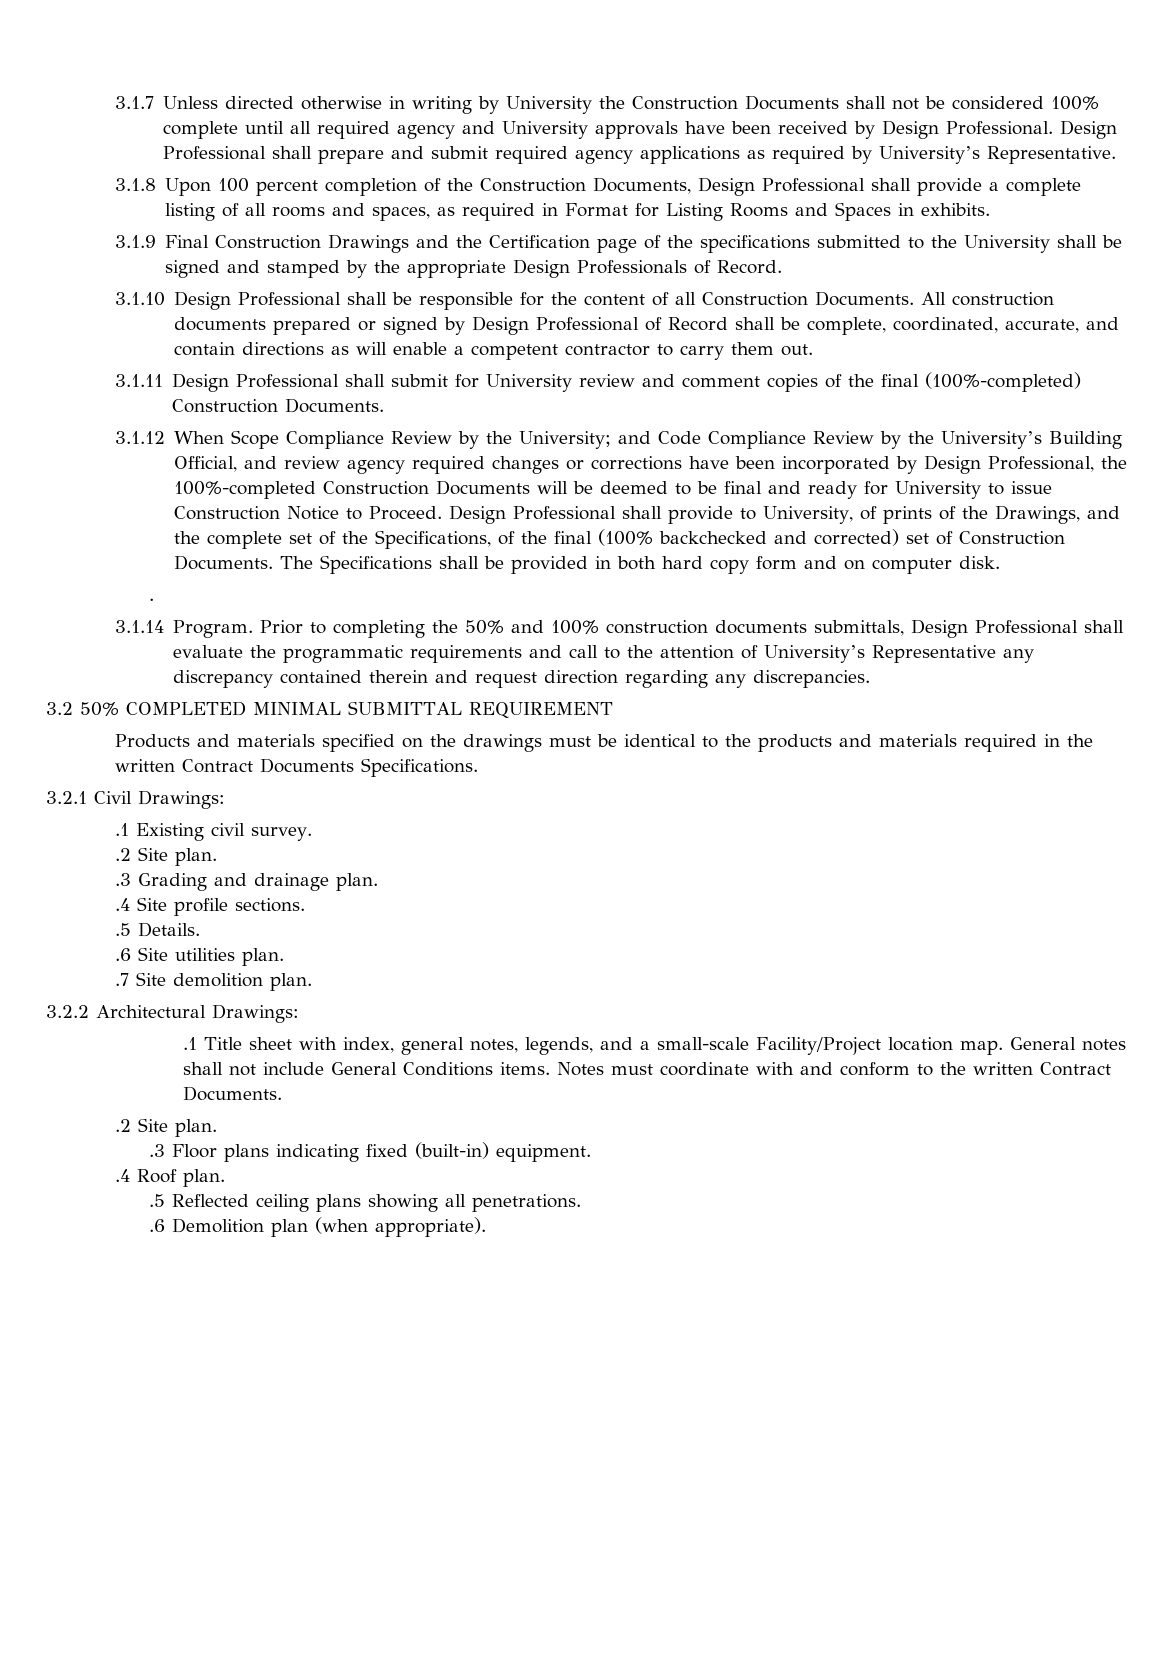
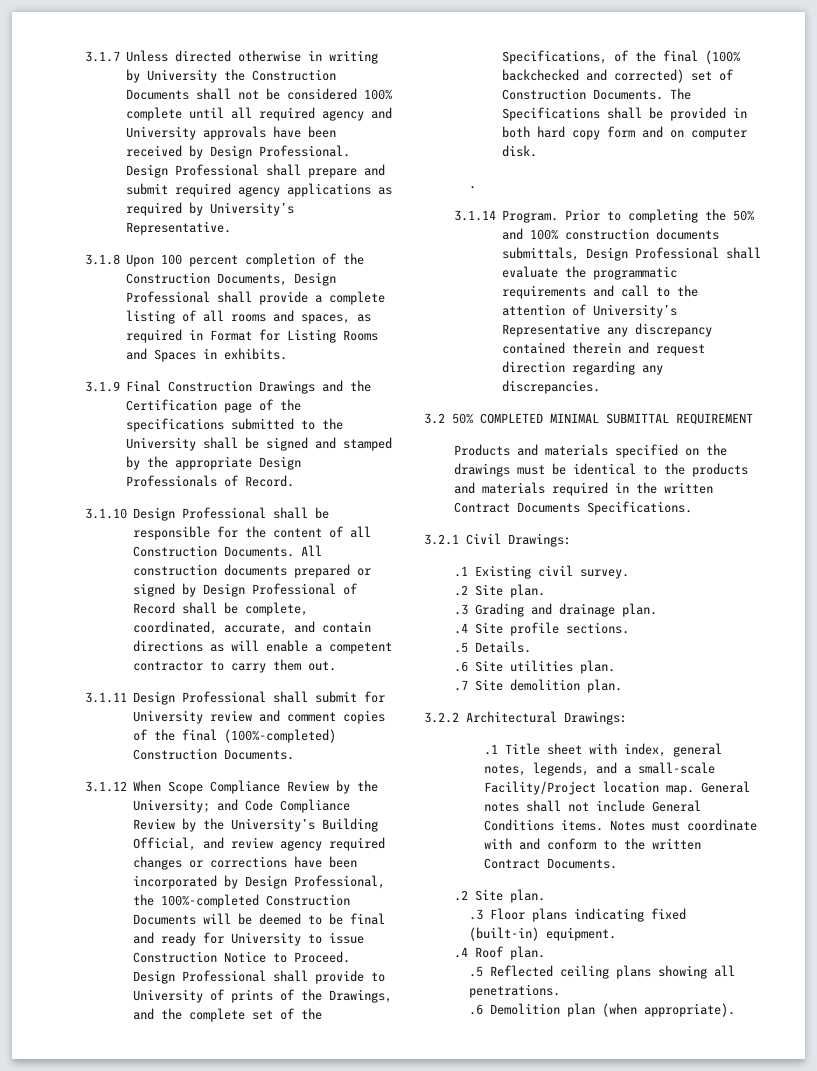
[763,506,854,524] University, -> [133,989,204,1003] University

